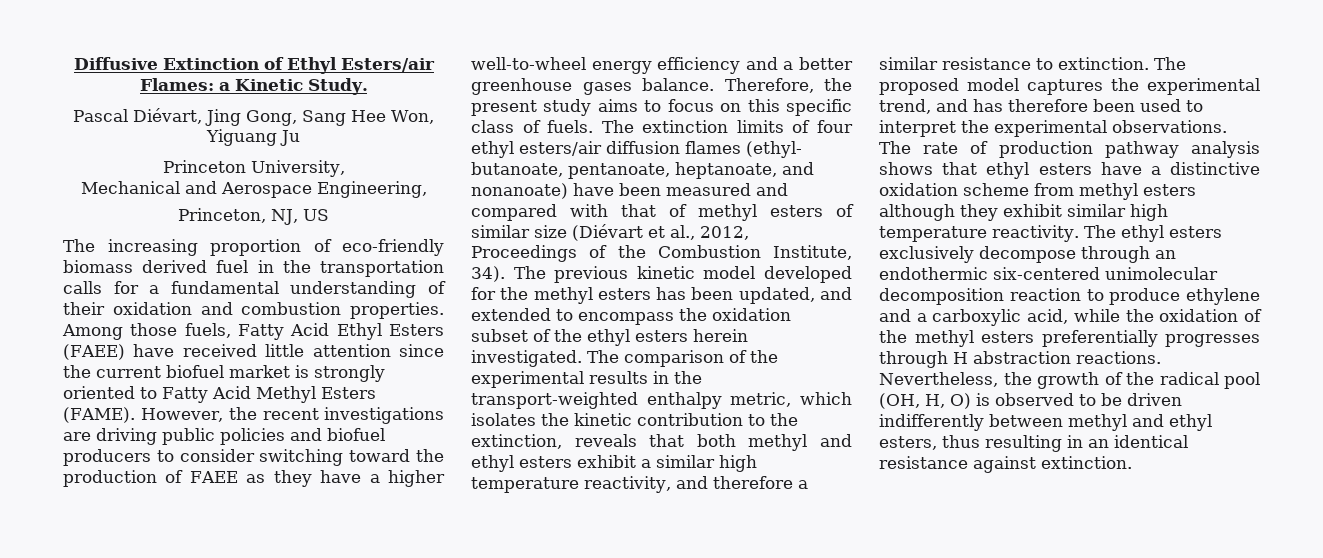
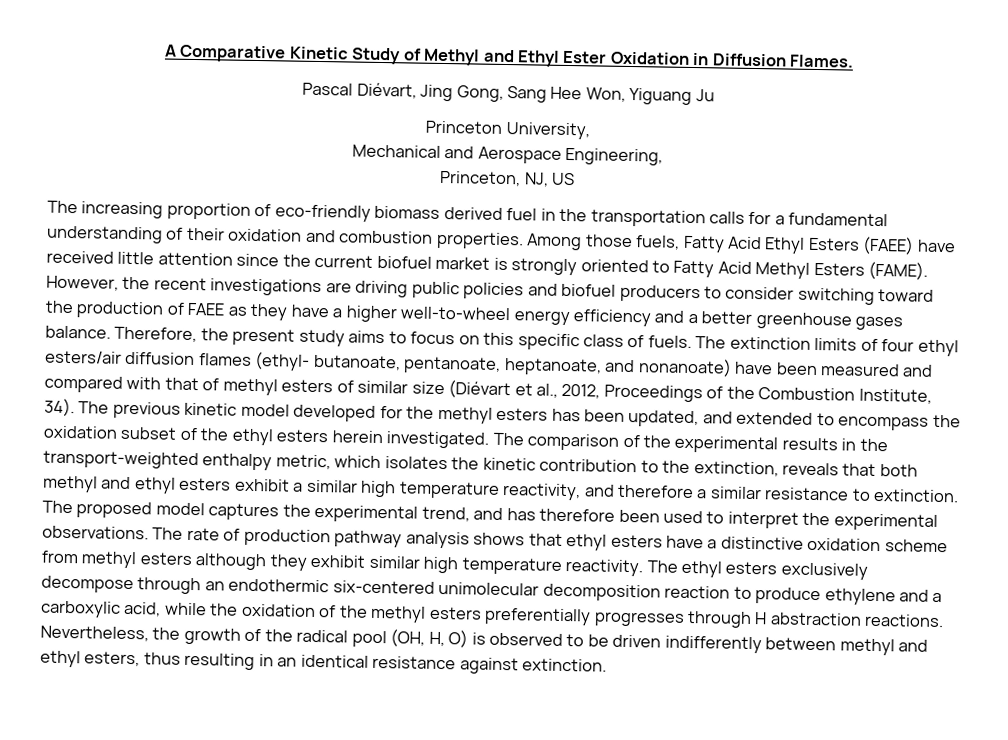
[73,57,435,74] [139,78,368,95] Diffusive Extinction of Ethyl Esters/air Flames: a Kinetic Study. -> [163,44,855,68] A Comparative Kinetic Study of Methyl and Ethyl Ester Oxidation in Diffusion Flames.

